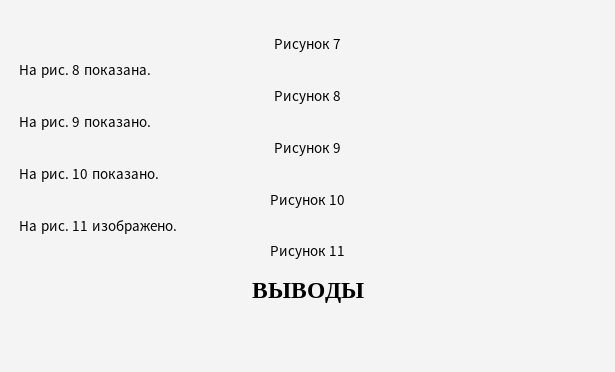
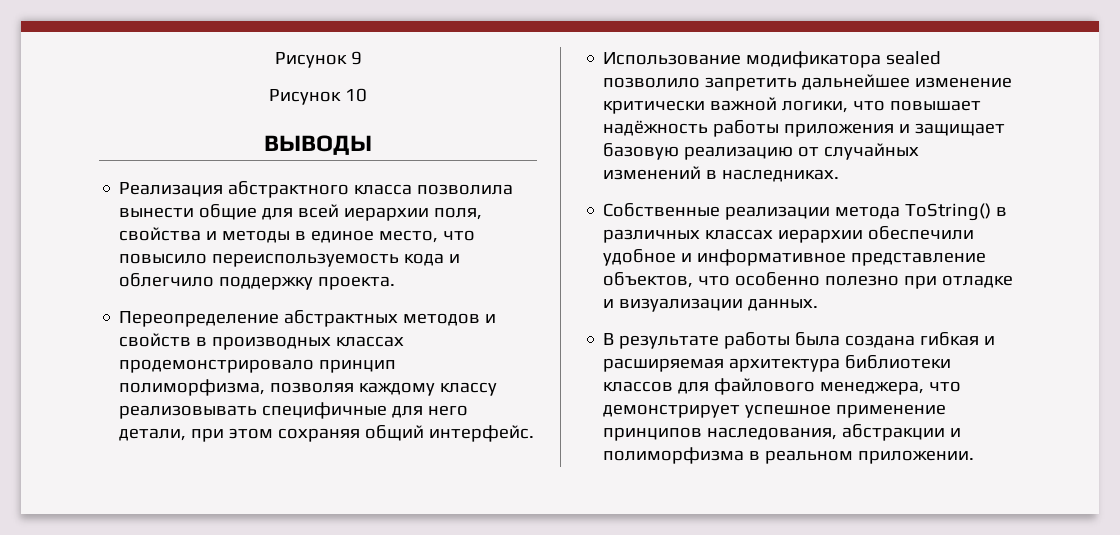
[273,39,342,52] [19,65,151,78] [273,91,342,104] [19,117,151,130] [273,143,342,156] [19,169,159,182] [269,195,346,208] [19,220,177,234] [269,246,346,259] [251,283,364,303] Рисунок 7 // На рис. 8 показана. // Рисунок 8 // На рис. 9 показано. // Рисунок 9 // На рис. 10 показано. // Рисунок 10 // На рис. 11 изображено. // Рисунок 11 // ВЫВОДЫ -> [274,51,362,68] [269,88,367,105] [264,135,372,155] [119,181,514,198] [119,204,483,221] [119,227,476,243] [119,253,461,267] [119,273,396,290] [119,310,497,327] [119,333,405,350] [119,359,397,373] [119,379,498,396] [119,402,469,419] [119,425,535,442] [603,51,942,68] [603,74,1013,91] [603,97,982,114] [603,120,1006,137] [603,143,920,160] [603,166,840,182] [603,203,1008,221] [603,226,975,243] [603,249,987,266] [603,272,1014,289] [603,298,819,312] [603,332,996,349] [603,355,952,372] [603,378,962,395] [603,404,947,418] [603,424,962,441] [603,447,975,464] Рисунок 9 // Рисунок 10 // ВЫВОДЫ // Реализация абстрактного класса позволила вынести общие для всей иерархии поля, свойства и методы в единое место, что повысило переиспользуемость кода и облегчило поддержку проекта. // Переопределение абстрактных методов и свойств в производных классах продемонстрировало принцип полиморфизма, позволяя каждому классу реализовывать специфичные для него детали, при этом сохраняя общий интерфейс. // Использование модификатора sealed позволило запретить дальнейшее изменение критически важной логики, что повышает надёжность работы приложения и защищает базовую реализацию от случайных изменений в наследниках. // Собственные реализации метода ToString() в различных классах иерархии обеспечили удобное и информативное представление объектов, что особенно полезно при отладке и визуализации данных. // В результате работы была создана гибкая и расширяемая архитектура библиотеки классов для файлового менеджера, что демонстрирует успешное применение принципов наследования, абстракции и полиморфизма в реальном приложении.

